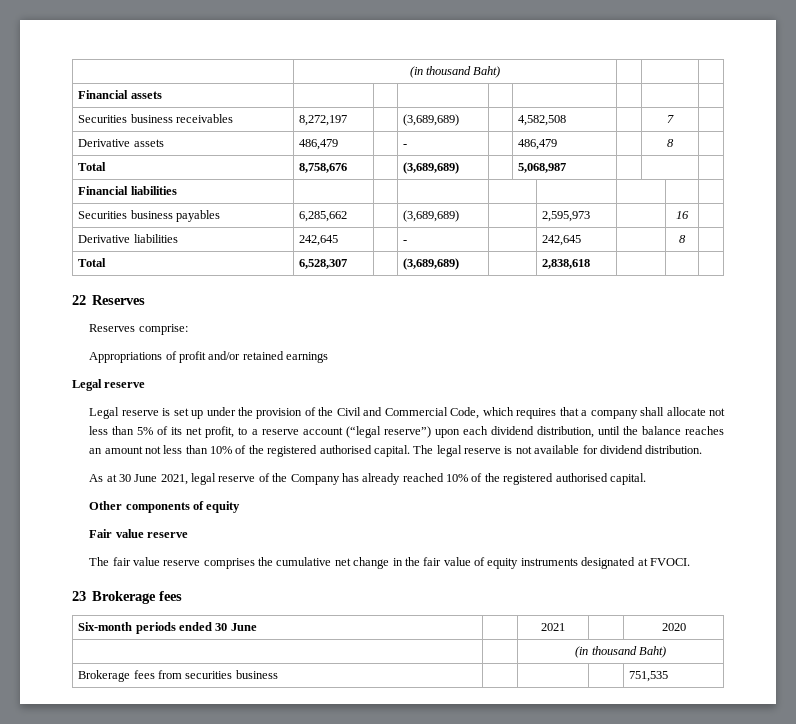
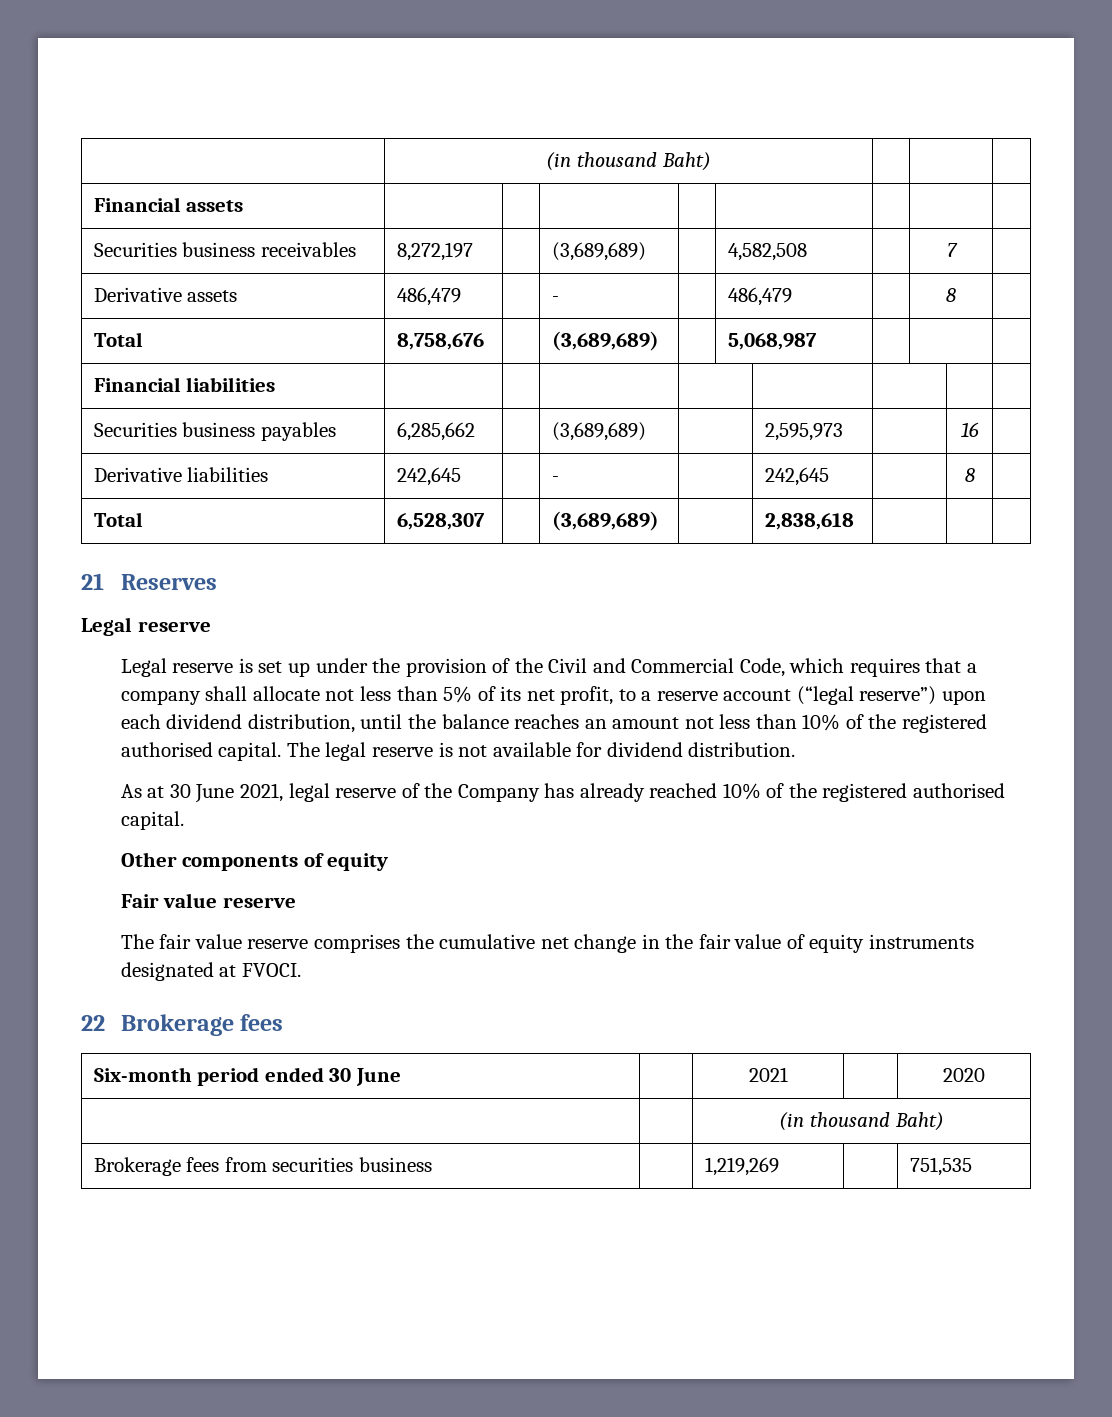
[72,295,146,305] [89,324,188,335] [89,351,329,363] 22 Reserves // Reserves comprise: // Appropriations of profit and/or retained earnings -> [81,573,217,590] 21 Reserves
[72,591,86,601] 23 -> [81,1015,105,1031] 22
[135,622,176,634] periods -> [197,1067,260,1086] period
(278, 674) none -> [704,1157,779,1176] 1,219,269

